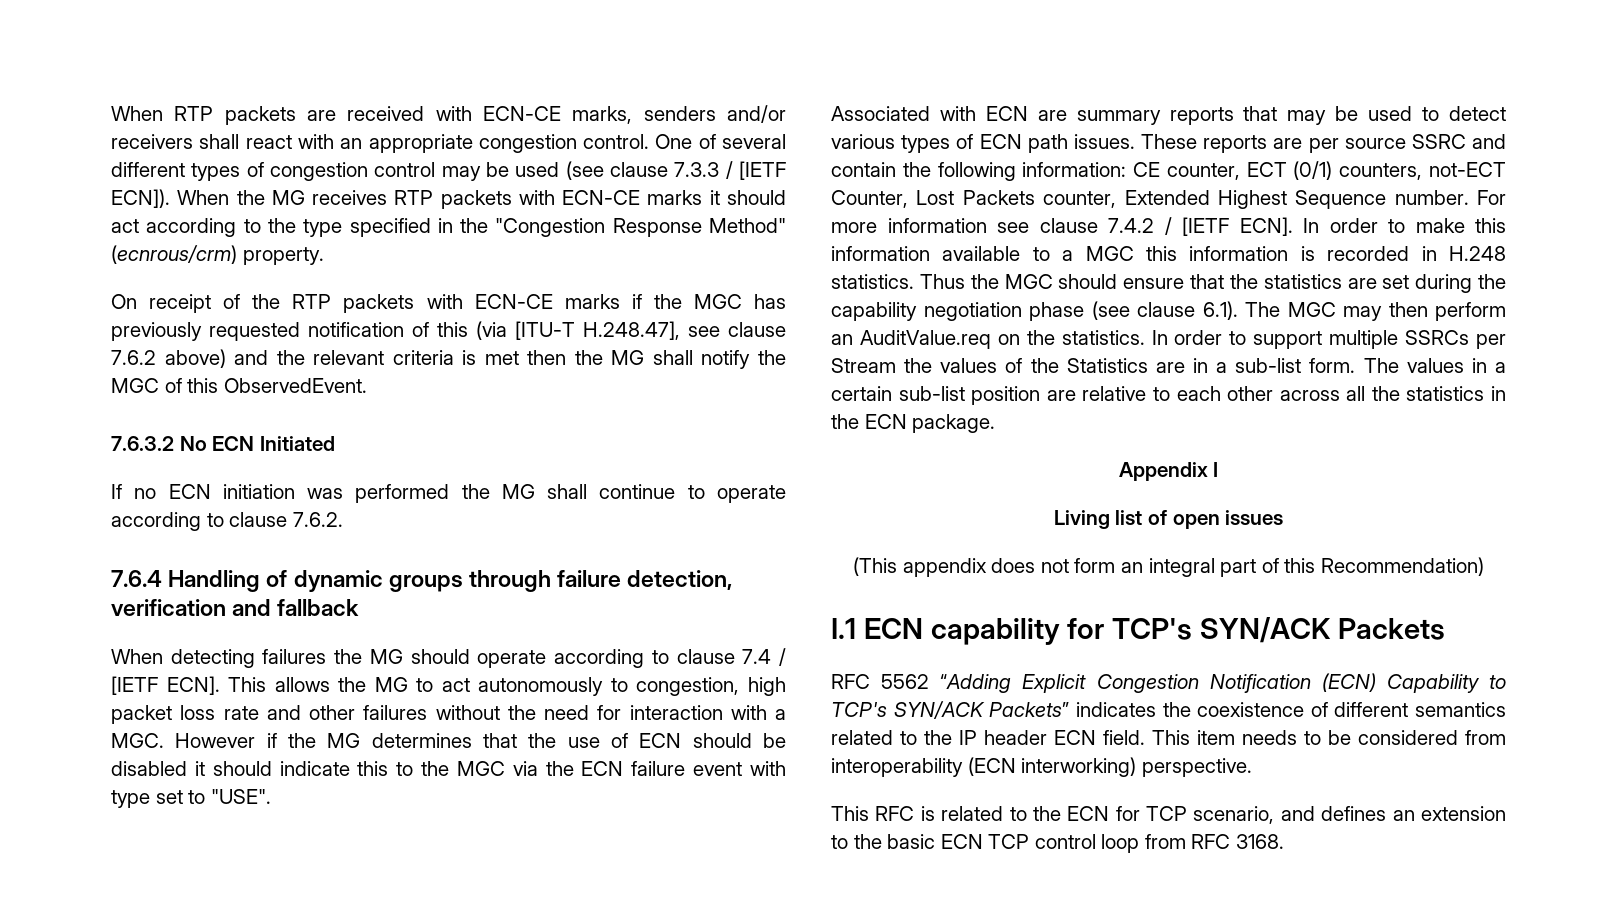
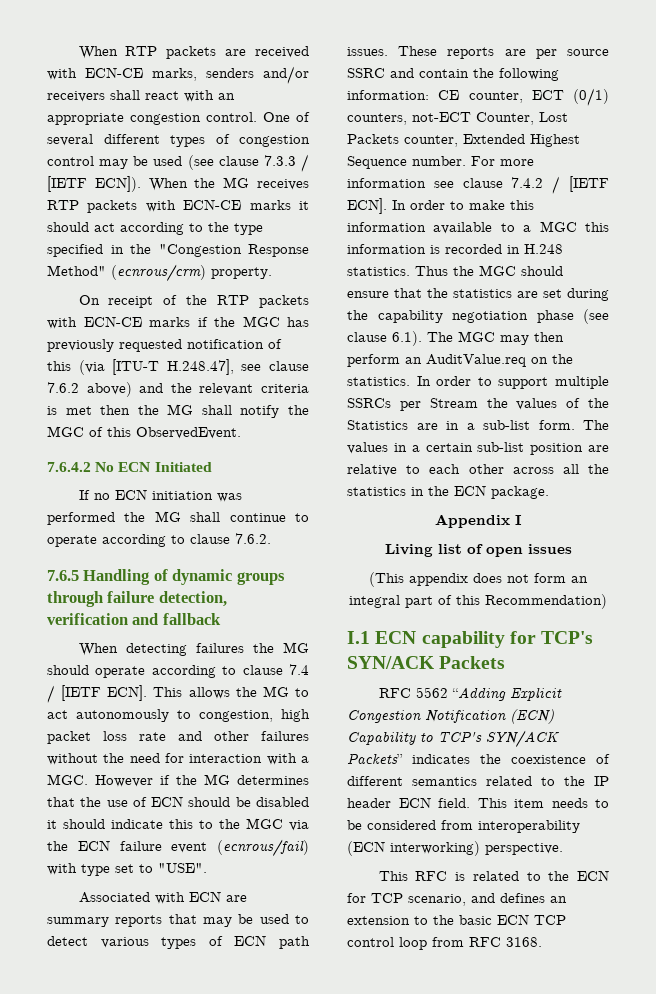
[111,436,174,451] 7.6.3.2 -> [47,462,91,472] 7.6.4.2
[111,570,162,587] 7.6.4 -> [47,570,79,581] 7.6.5
(743, 769) none -> [217,839,309,857] (ecnrous/fail)

